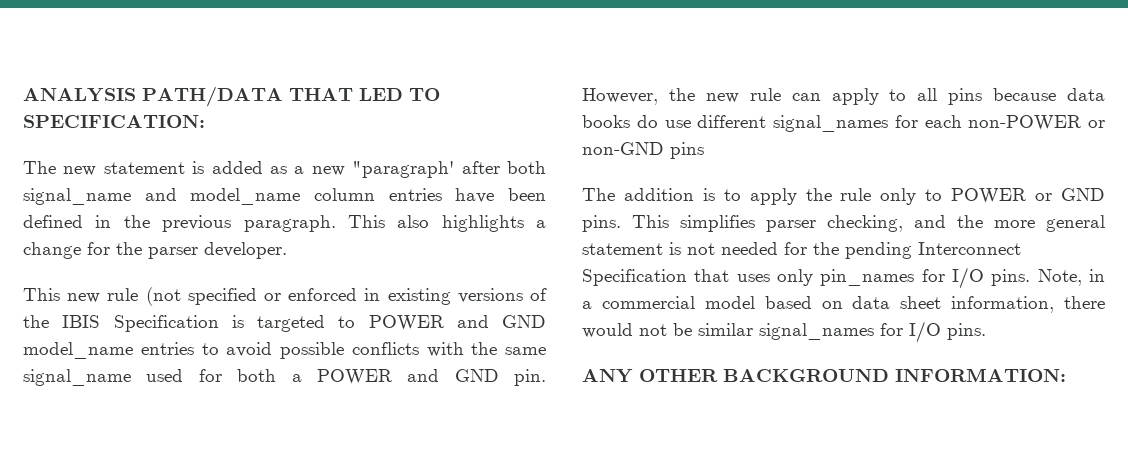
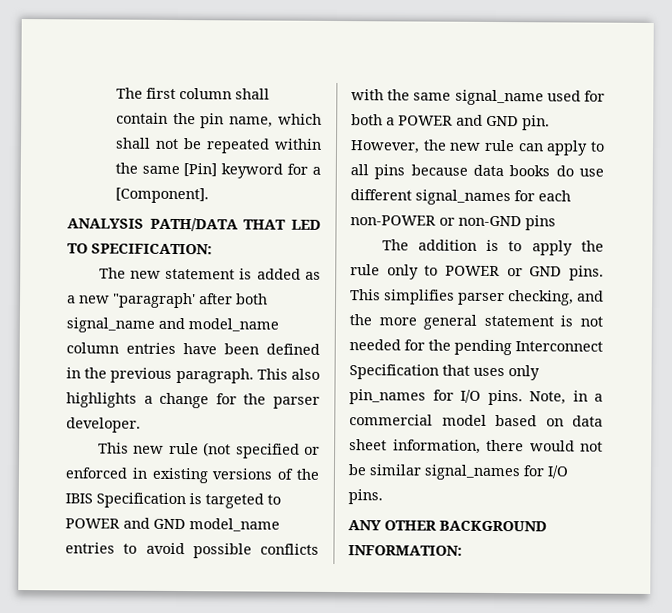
(23, 95) none -> [115,87,270,100] [115,112,322,129] [114,137,322,154] [114,162,321,179] [114,187,209,204] The first column shall contain the pin name, which shall not be repeated within the same [Pin] keyword for a [Component]. //

